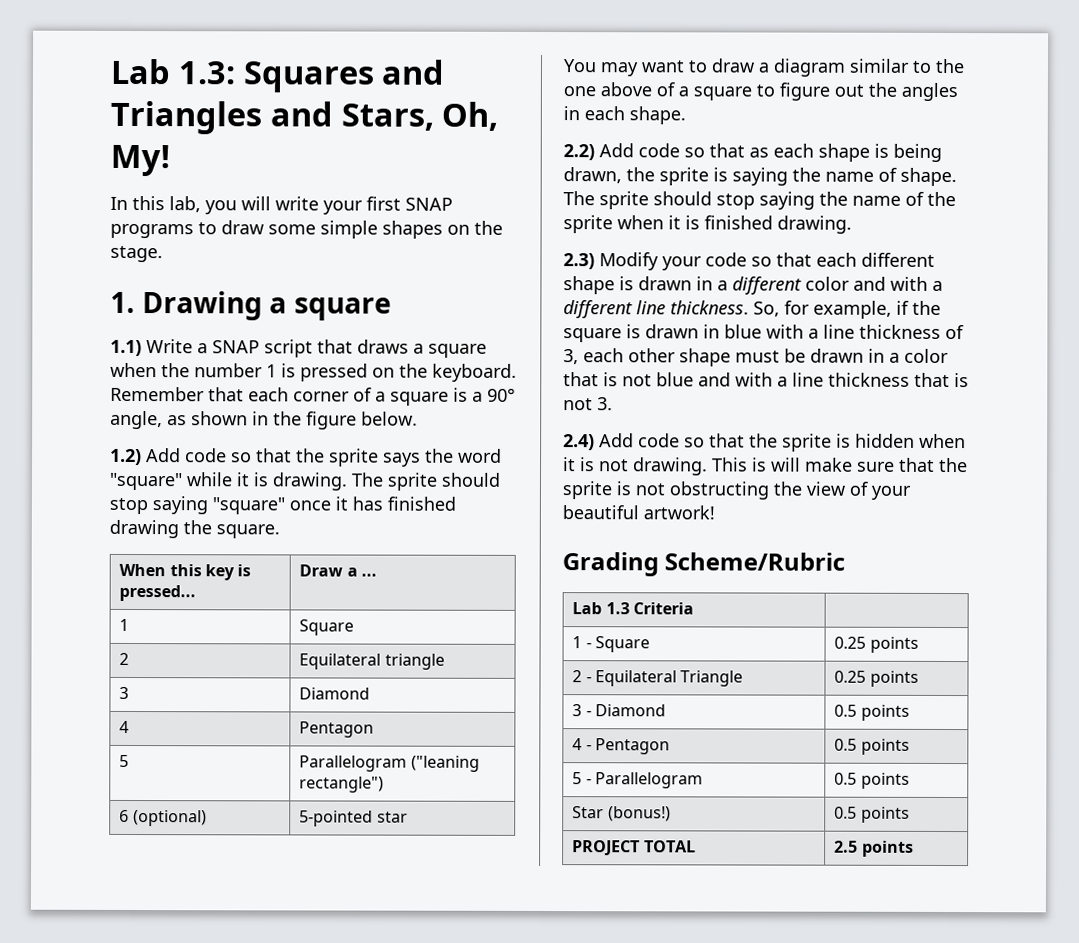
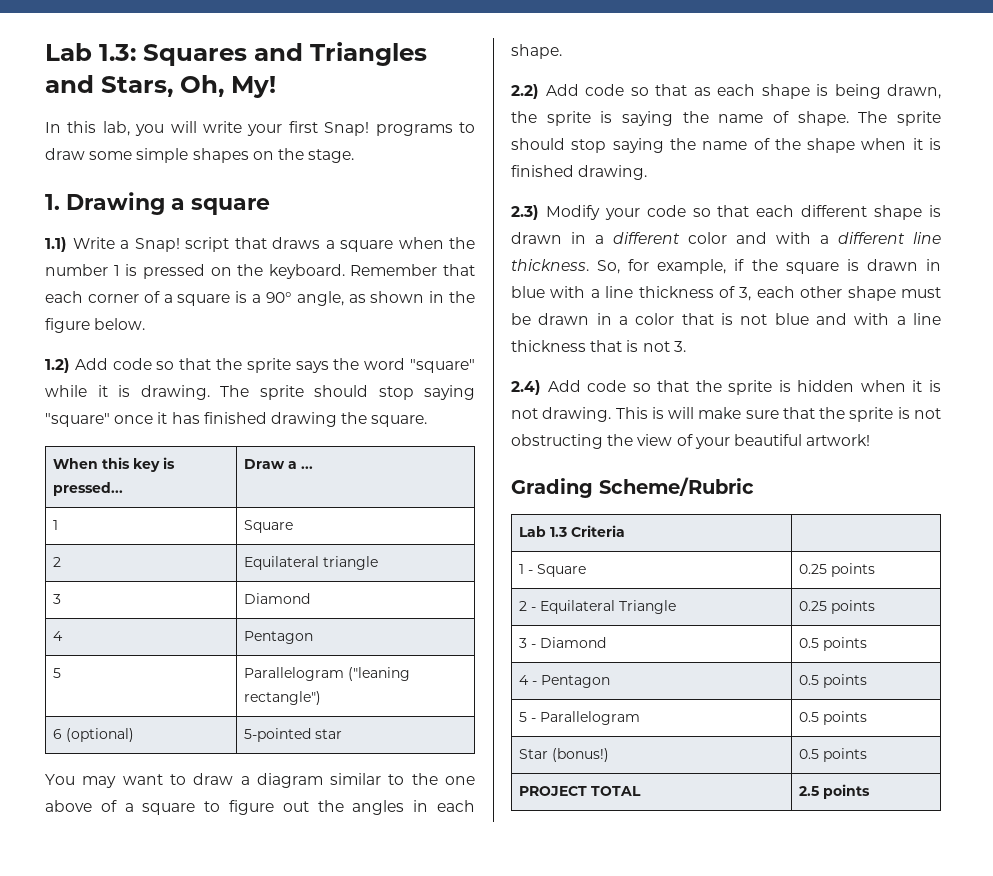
[405,197,453,211] SNAP -> [324,122,370,136] Snap!
[212,340,260,354] SNAP -> [134,238,180,252] Snap!
[563,215,613,234] sprite -> [807,138,856,153] shape

